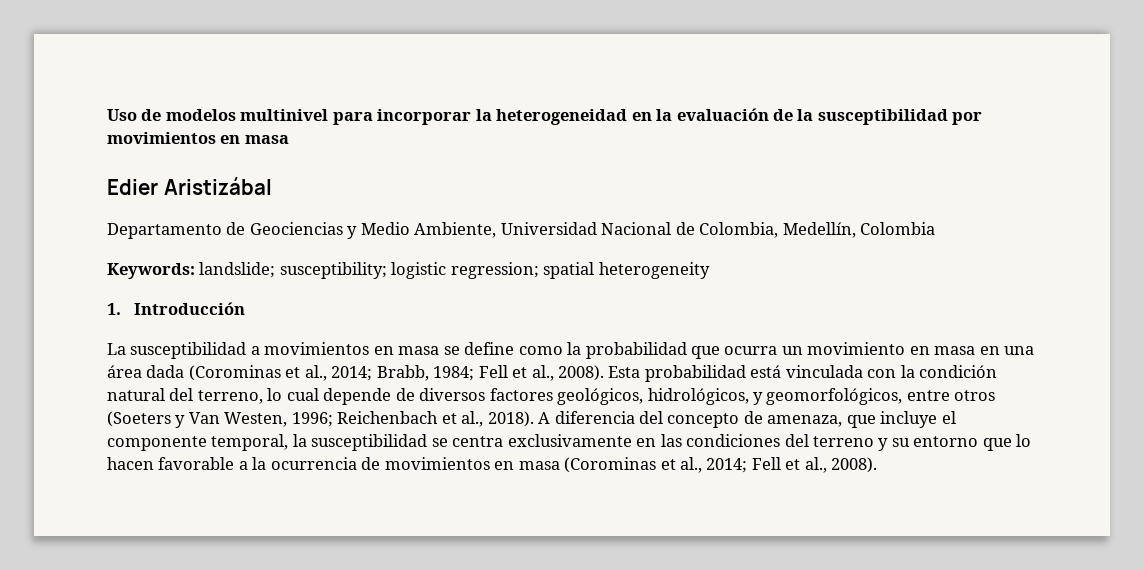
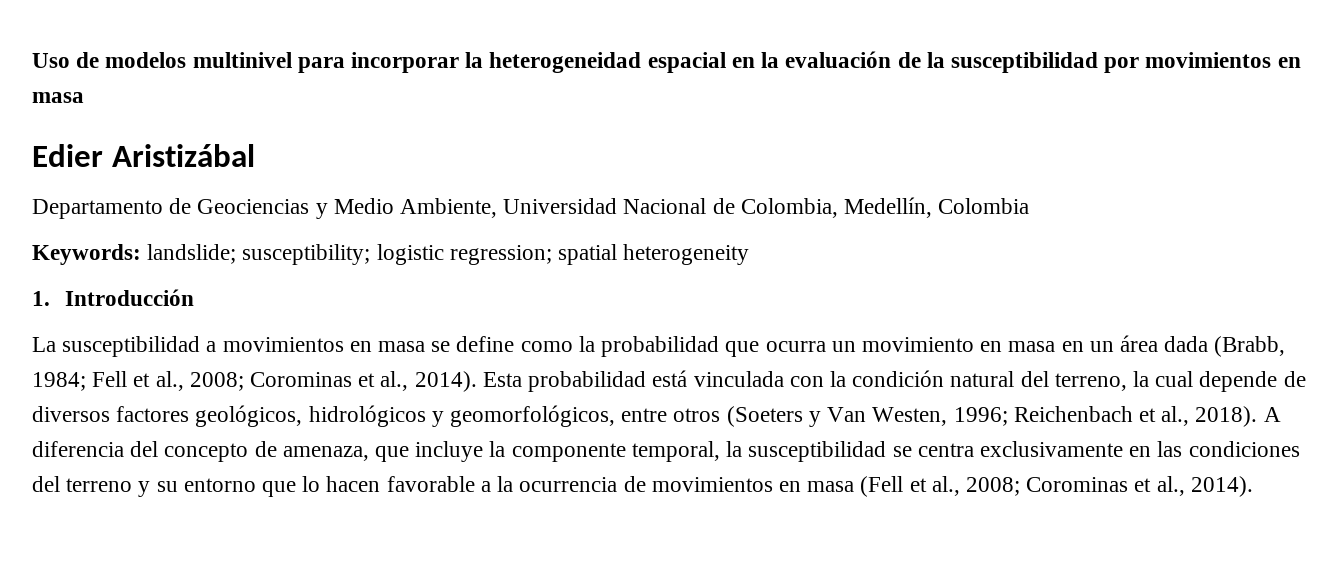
(628, 117) none -> [647,52,726,73] espacial
[1004,346,1035,355] una -> [1089,341,1114,352] un
[188,365,605,381] (Corominas et al., 2014; Brabb, 1984; Fell et al., 2008). -> [1214,336,1286,357] [32,371,477,392] (Brabb, 1984; Fell et al., 2008; Corominas et al., 2014).
[267,388,283,401] lo -> [1132,371,1149,387] la
[647,388,749,405] hidrológicos, -> [308,405,426,427] hidrológicos
[941,411,956,424] el -> [489,441,506,457] la
[564,457,878,473] (Corominas et al., 2014; Fell et al., 2008). -> [860,476,1253,497] (Fell et al., 2008; Corominas et al., 2014).

